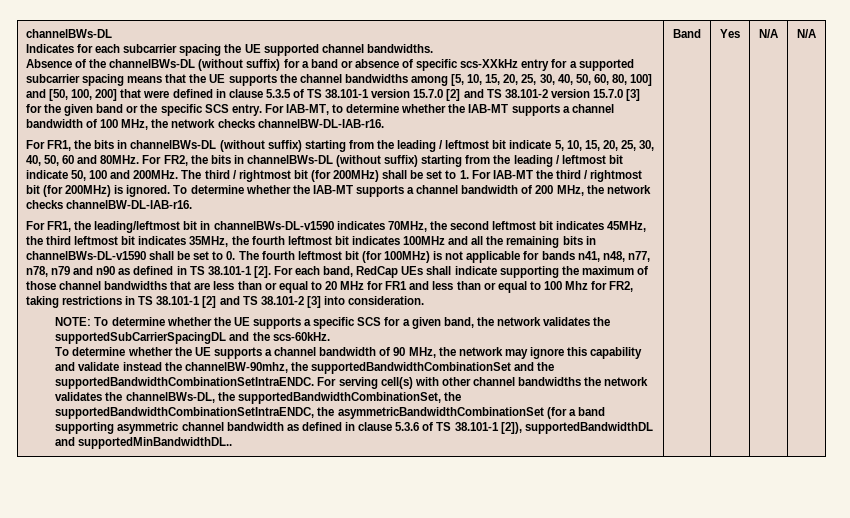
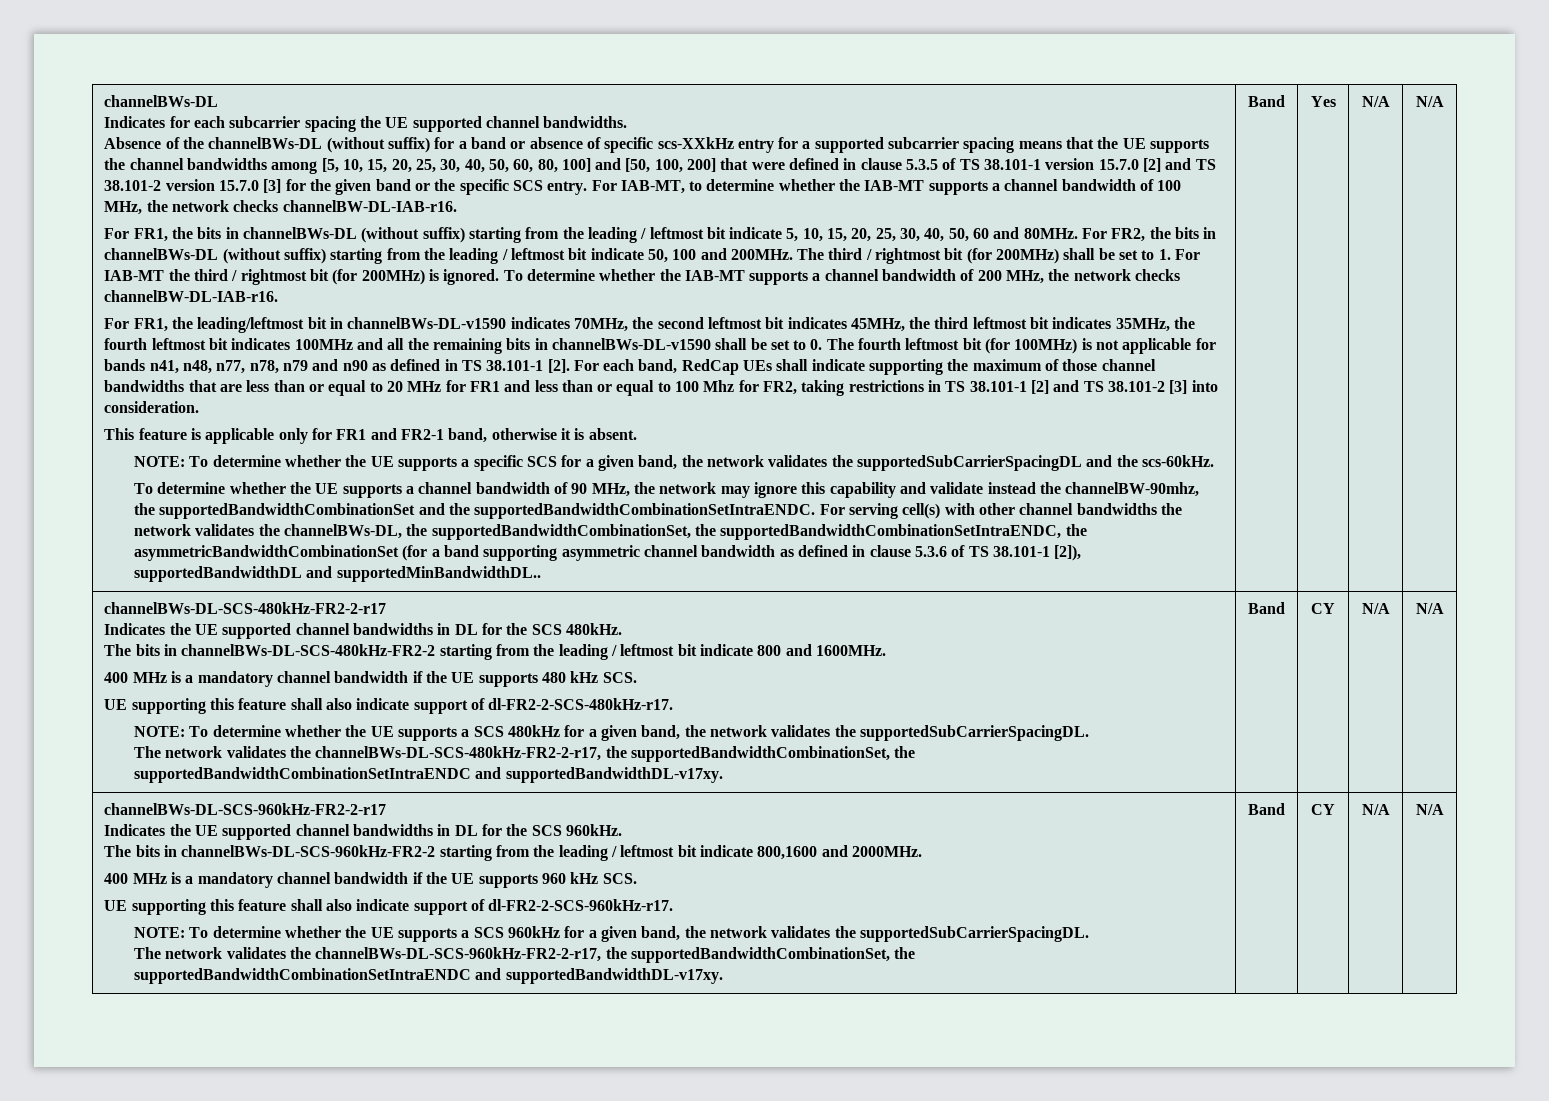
(425, 300) none -> [104,428,637,444] // This feature is applicable only for FR1 and FR2-1 band, otherwise it is absent.
(816, 33) none -> [104,602,387,614] [104,623,622,639] [104,644,886,660] [104,671,637,687] [104,698,674,714] [134,725,1089,741] [134,746,916,762] [134,767,723,783] [1248,602,1285,614] [1311,603,1335,614] [1361,603,1390,614] [1415,603,1444,614] [104,803,387,815] [104,824,622,840] [104,845,922,861] [104,872,637,888] [104,899,674,915] [134,926,1089,942] [134,947,916,963] [134,968,723,984] [1248,803,1285,815] [1311,804,1335,815] [1361,804,1390,815] [1415,804,1444,815] // channelBWs-DL-SCS-480kHz-FR2-2-r17 // Indicates the UE supported channel bandwidths in DL for the SCS 480kHz. // The bits in channelBWs-DL-SCS-480kHz-FR2-2 starting from the leading / leftmost bit indicate 800 and 1600MHz. // 400 MHz is a mandatory channel bandwidth if the UE supports 480 kHz SCS. // UE supporting this feature shall also indicate support of dl-FR2-2-SCS-480kHz-r17. // NOTE: To determine whether the UE supports a SCS 480kHz for a given band, the network validates the supportedSubCarrierSpacingDL. // The network validates the channelBWs-DL-SCS-480kHz-FR2-2-r17, the supportedBandwidthCombinationSet, the supportedBandwidthCombinationSetIntraENDC and supportedBandwidthDL-v17xy. | Band | CY | N/A | N/A // channelBWs-DL-SCS-960kHz-FR2-2-r17 // Indicates the UE supported channel bandwidths in DL for the SCS 960kHz. // The bits in channelBWs-DL-SCS-960kHz-FR2-2 starting from the leading / leftmost bit indicate 800,1600 and 2000MHz. // 400 MHz is a mandatory channel bandwidth if the UE supports 960 kHz SCS. // UE supporting this feature shall also indicate support of dl-FR2-2-SCS-960kHz-r17. // NOTE: To determine whether the UE supports a SCS 960kHz for a given band, the network validates the supportedSubCarrierSpacingDL. // The network validates the channelBWs-DL-SCS-960kHz-FR2-2-r17, the supportedBandwidthCombinationSet, the supportedBandwidthCombinationSetIntraENDC and supportedBandwidthDL-v17xy. | Band | CY | N/A | N/A

